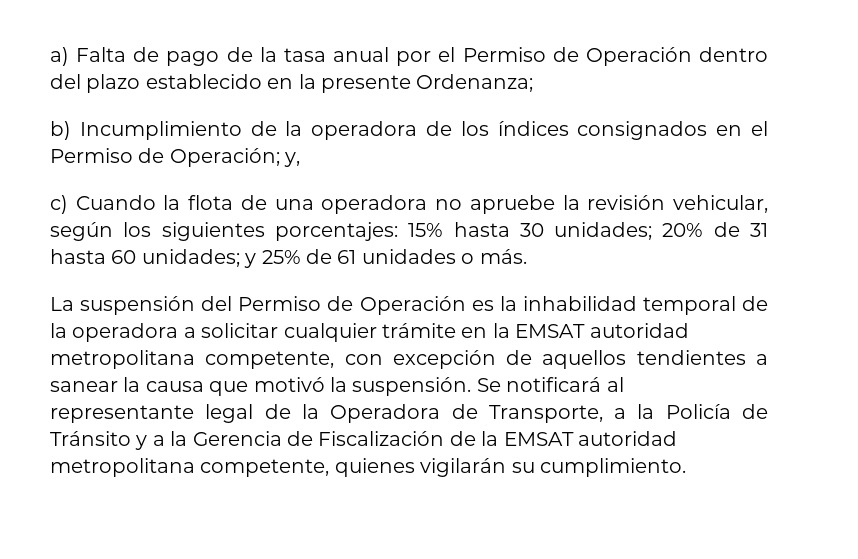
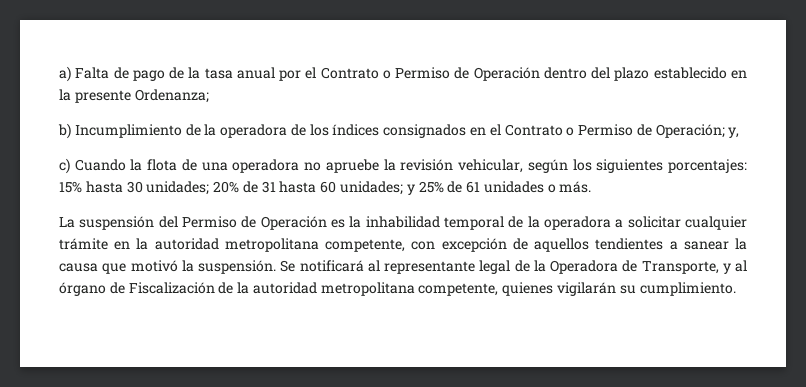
(456, 54) none -> [320,67,391,79] Contrato o
(768, 128) none -> [504,124,575,136] Contrato o
[515,324,586,338] EMSAT -> (149, 244) none
[614,404,768,419] [50,431,282,450] a la Policía de Tránsito y a la Gerencia -> [722,260,747,274] [59,282,106,296] y al órgano
[503,432,574,446] EMSAT -> (250, 288) none

